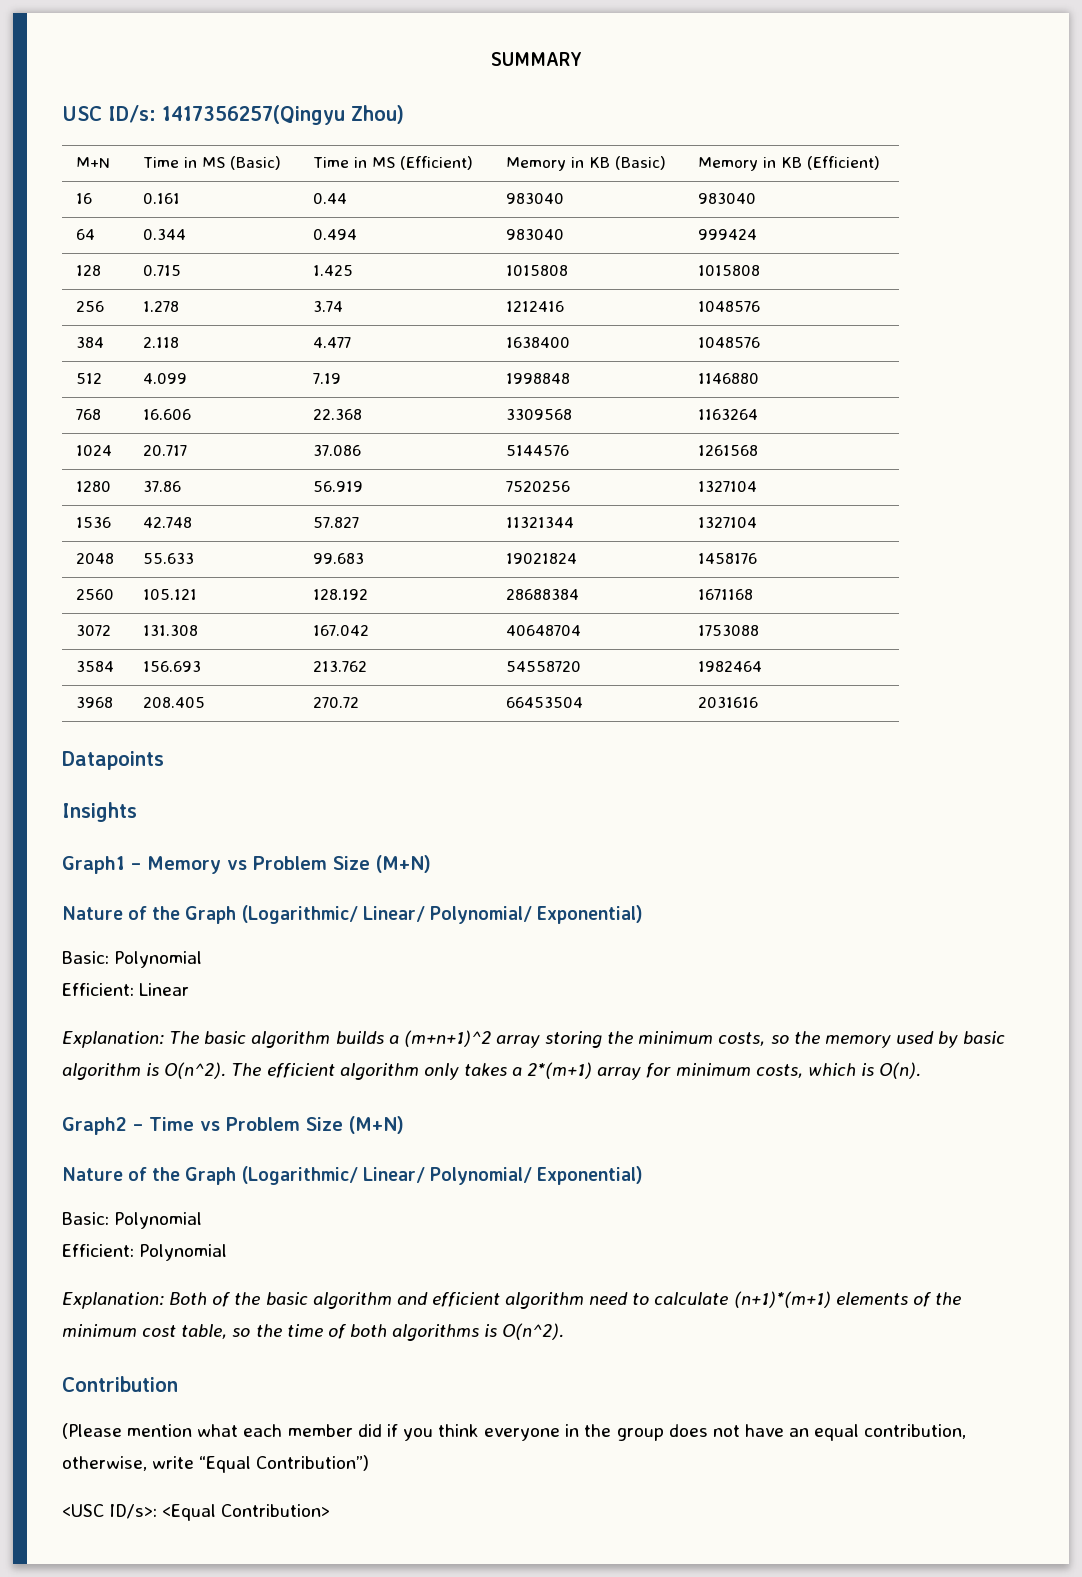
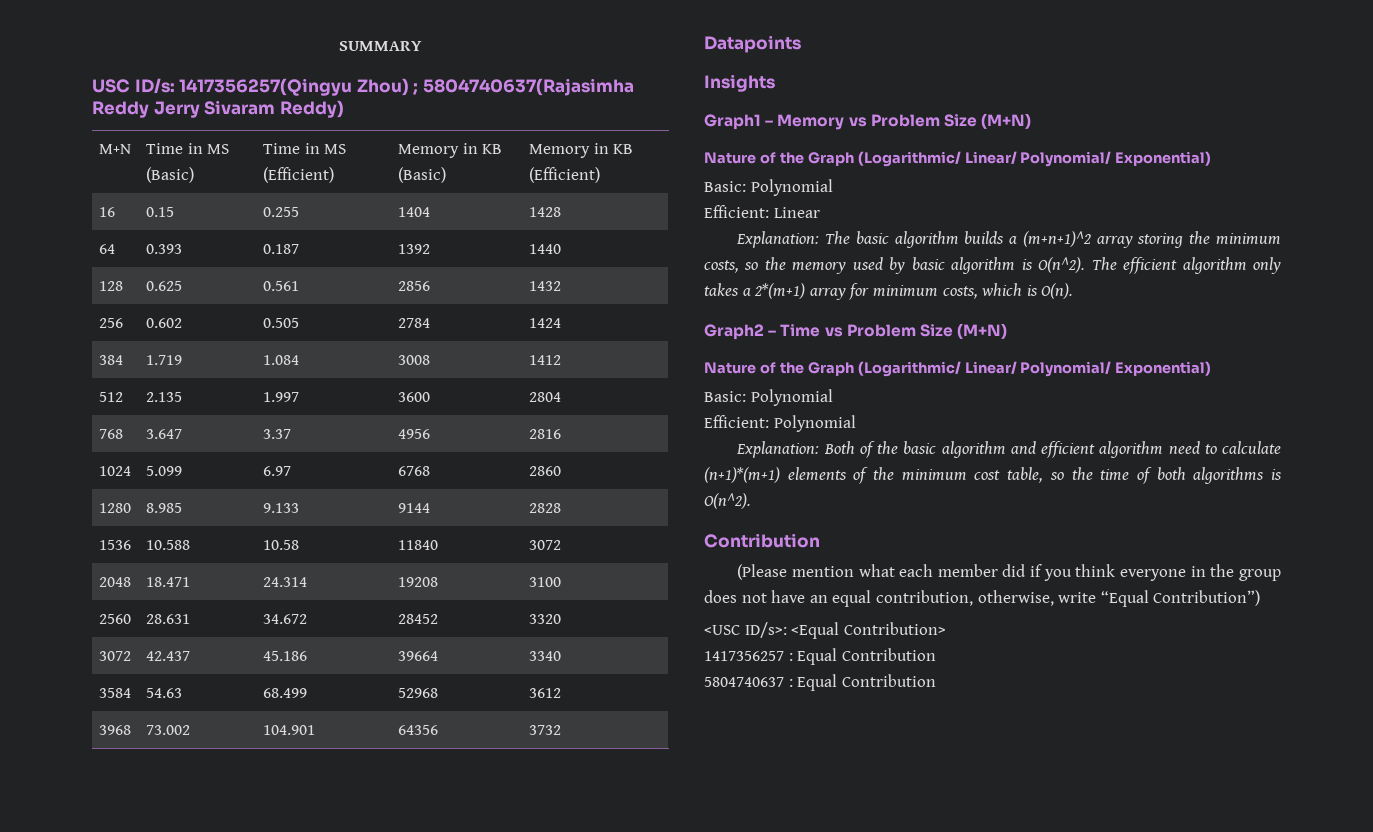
(404, 114) none -> [413,78,634,96] [92,100,344,118] ; 5804740637(Rajasimha Reddy Jerry Sivaram Reddy)
[143,193,181,204] [313,193,348,204] [506,193,565,204] [698,193,757,204] [76,229,96,240] [143,229,187,240] [313,229,358,240] [506,229,565,240] [698,229,758,240] [76,265,102,276] [143,265,182,276] [313,265,354,276] [506,265,569,276] [698,265,761,276] [76,301,105,312] [143,301,180,312] [313,301,344,312] [506,301,565,312] [698,301,761,312] [76,337,105,348] [143,337,180,348] [313,337,352,348] [506,337,571,348] [698,337,761,348] [76,373,103,384] [143,373,188,384] [313,373,342,384] [506,373,571,384] [698,373,760,384] [76,409,102,420] [143,409,192,420] [313,409,363,420] [506,409,573,420] [698,409,759,420] [76,445,113,456] [143,445,188,456] [313,445,362,456] [506,445,570,456] [698,445,759,456] [76,481,112,492] [143,481,182,492] [313,481,364,492] [506,481,571,492] [698,481,758,492] [76,517,112,528] [143,517,193,528] [313,517,360,528] [506,517,575,528] [698,517,758,528] [76,553,115,564] [143,553,195,564] [313,553,365,564] [506,553,578,564] [698,553,758,564] [76,589,115,600] [143,589,198,600] [313,589,369,600] [506,589,580,600] [698,589,754,600] [76,625,112,636] [143,625,199,636] [313,625,370,636] [506,625,582,636] [698,625,760,636] [76,661,115,672] [143,661,202,672] [313,661,368,672] [506,661,582,672] [698,661,763,672] [76,697,114,708] [143,697,206,708] [313,697,360,708] [506,697,584,708] [698,697,759,708] 0.161 | 0.44 | 983040 | 983040 // 64 | 0.344 | 0.494 | 983040 | 999424 // 128 | 0.715 | 1.425 | 1015808 | 1015808 // 256 | 1.278 | 3.74 | 1212416 | 1048576 // 384 | 2.118 | 4.477 | 1638400 | 1048576 // 512 | 4.099 | 7.19 | 1998848 | 1146880 // 768 | 16.606 | 22.368 | 3309568 | 1163264 // 1024 | 20.717 | 37.086 | 5144576 | 1261568 // 1280 | 37.86 | 56.919 | 7520256 | 1327104 // 1536 | 42.748 | 57.827 | 11321344 | 1327104 // 2048 | 55.633 | 99.683 | 19021824 | 1458176 // 2560 | 105.121 | 128.192 | 28688384 | 1671168 // 3072 | 131.308 | 167.042 | 40648704 | 1753088 // 3584 | 156.693 | 213.762 | 54558720 | 1982464 // 3968 | 208.405 | 270.72 | 66453504 | 2031616 -> [146,207,175,217] [263,207,300,217] [398,207,431,217] [529,207,562,217] [99,244,116,254] [146,244,183,254] [263,244,300,254] [398,244,431,254] [529,244,562,254] [99,281,124,291] [146,281,183,291] [263,281,300,291] [398,281,431,291] [529,281,562,291] [99,318,124,328] [146,318,183,328] [263,318,300,328] [398,318,431,328] [529,318,562,328] [99,355,124,365] [146,355,183,365] [263,355,300,365] [398,355,431,365] [529,355,562,365] [99,392,124,402] [146,392,183,402] [263,392,300,402] [398,392,431,402] [529,392,562,402] [99,429,124,439] [146,429,183,439] [263,429,292,439] [398,429,431,439] [529,429,562,439] [99,466,132,476] [146,466,183,476] [263,466,292,476] [398,466,431,476] [529,466,562,476] [99,503,132,513] [146,503,183,513] [263,503,300,513] [398,503,431,513] [529,503,562,513] [99,540,132,550] [146,540,191,550] [263,540,300,550] [398,540,439,550] [529,540,562,550] [99,577,132,587] [146,577,191,587] [263,577,308,587] [398,577,439,587] [529,577,562,587] [99,614,132,624] [146,614,191,624] [263,614,308,624] [398,614,439,624] [529,614,562,624] [99,651,132,661] [146,651,191,661] [263,651,308,661] [398,651,439,661] [529,651,562,661] [99,688,132,698] [146,688,183,698] [263,688,308,698] [398,688,439,698] [529,688,562,698] [99,725,132,735] [146,725,191,735] [263,725,316,735] [398,725,439,735] [529,725,562,735] 0.15 | 0.255 | 1404 | 1428 // 64 | 0.393 | 0.187 | 1392 | 1440 // 128 | 0.625 | 0.561 | 2856 | 1432 // 256 | 0.602 | 0.505 | 2784 | 1424 // 384 | 1.719 | 1.084 | 3008 | 1412 // 512 | 2.135 | 1.997 | 3600 | 2804 // 768 | 3.647 | 3.37 | 4956 | 2816 // 1024 | 5.099 | 6.97 | 6768 | 2860 // 1280 | 8.985 | 9.133 | 9144 | 2828 // 1536 | 10.588 | 10.58 | 11840 | 3072 // 2048 | 18.471 | 24.314 | 19208 | 3100 // 2560 | 28.631 | 34.672 | 28452 | 3320 // 3072 | 42.437 | 45.186 | 39664 | 3340 // 3584 | 54.63 | 68.499 | 52968 | 3612 // 3968 | 73.002 | 104.901 | 64356 | 3732
(331, 1510) none -> [704,648,936,665] [704,674,936,691] // 1417356257 : Equal Contribution // 5804740637 : Equal Contribution

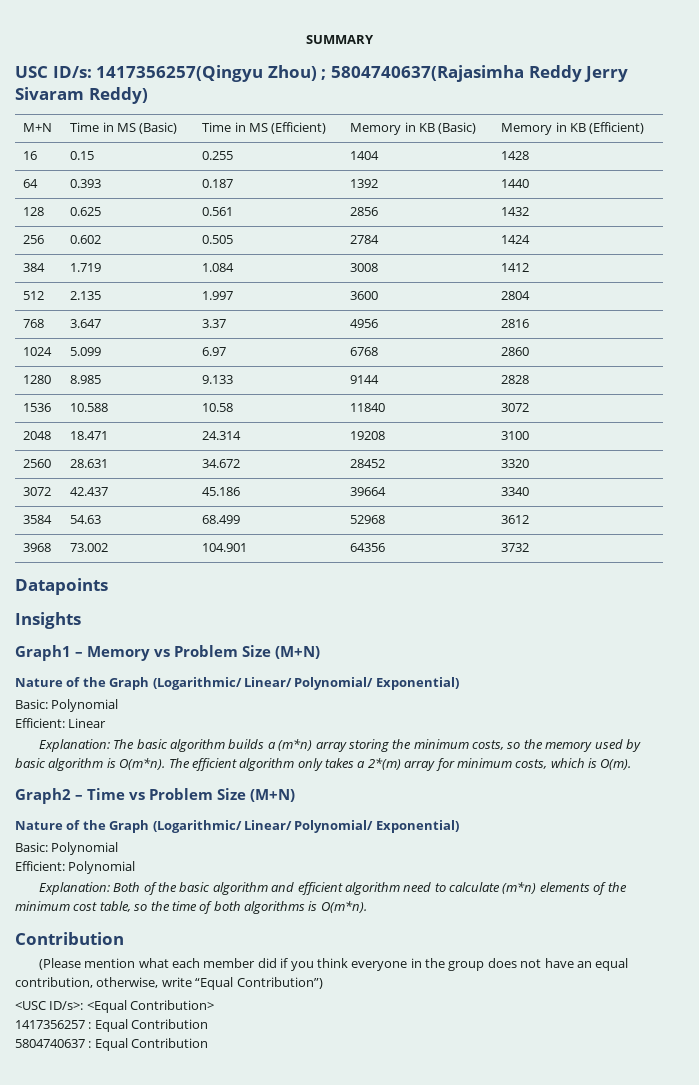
[1022,231,1091,247] (m+n+1)^2 -> [278,739,313,751] (m*n)
[1038,257,1086,273] O(n^2). -> [119,758,166,770] O(m*n).
[754,283,806,299] 2*(m+1) -> [367,758,401,770] 2*(m)
[1041,283,1074,299] O(n). -> [600,759,632,770] O(m).
[704,467,780,483] (n+1)*(m+1) -> [502,882,537,894] (m*n)
[704,493,751,509] O(n^2). -> [320,901,367,913] O(m*n).

